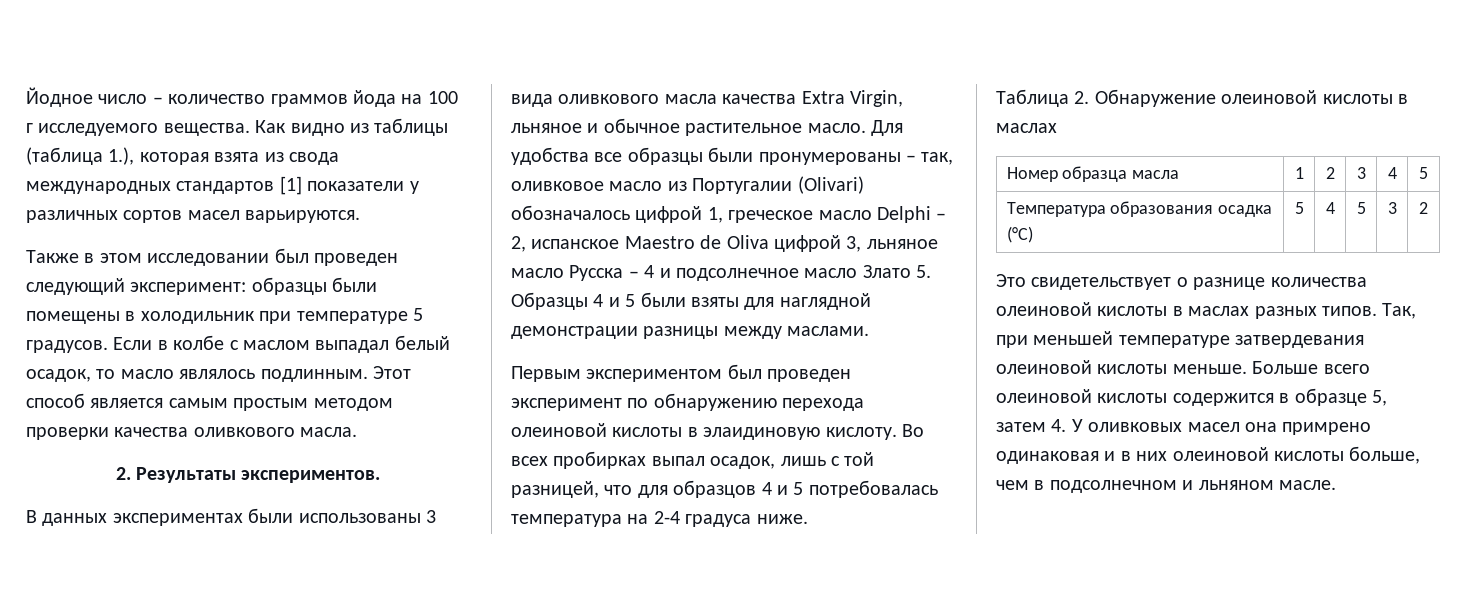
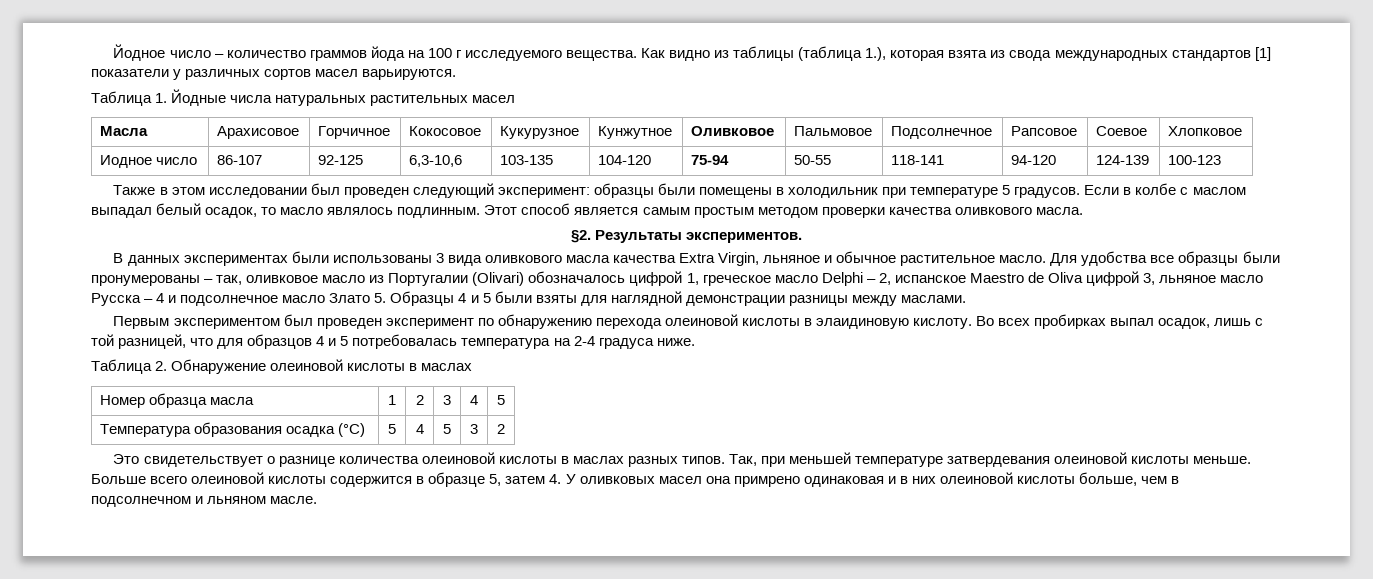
(361, 216) none -> [91,89,516,106] [100,126,149,136] [217,126,300,139] [318,126,391,139] [409,126,482,136] [500,126,580,139] [598,126,673,139] [691,126,775,136] [794,126,873,136] [891,126,993,139] [1011,126,1078,136] [1096,126,1148,136] [1168,126,1243,136] [100,155,198,168] [217,155,263,165] [318,155,364,165] [409,155,463,167] [500,155,554,165] [598,155,652,165] [691,155,730,165] [794,155,832,165] [891,155,945,165] [1011,155,1057,165] [1096,155,1150,165] [1168,155,1222,165] // Таблица 1. Йодные числа натуральных растительных масел // Масла | Арахисовое | Горчичное | Кокосовое | Кукурузное | Кунжутное | Оливковое | Пальмовое | Подсолнечное | Рапсовое | Соевое | Хлопковое // Иодное число | 86-107 | 92-125 | 6,3-10,6 | 103-135 | 104-120 | 75-94 | 50-55 | 118-141 | 94-120 | 124-139 | 100-123
[115,467,131,480] 2. -> [570,230,591,243] §2.

